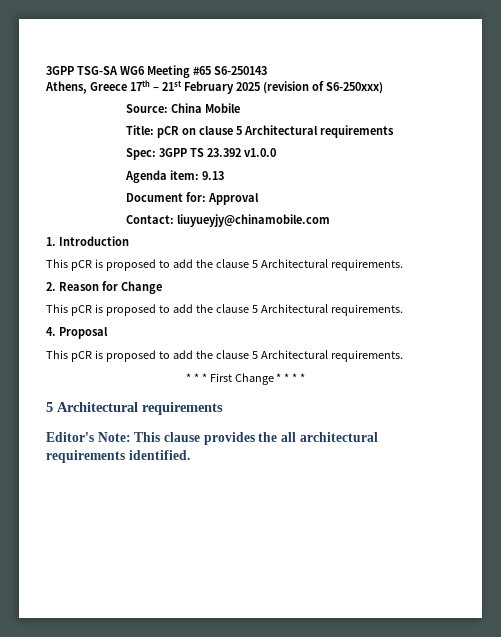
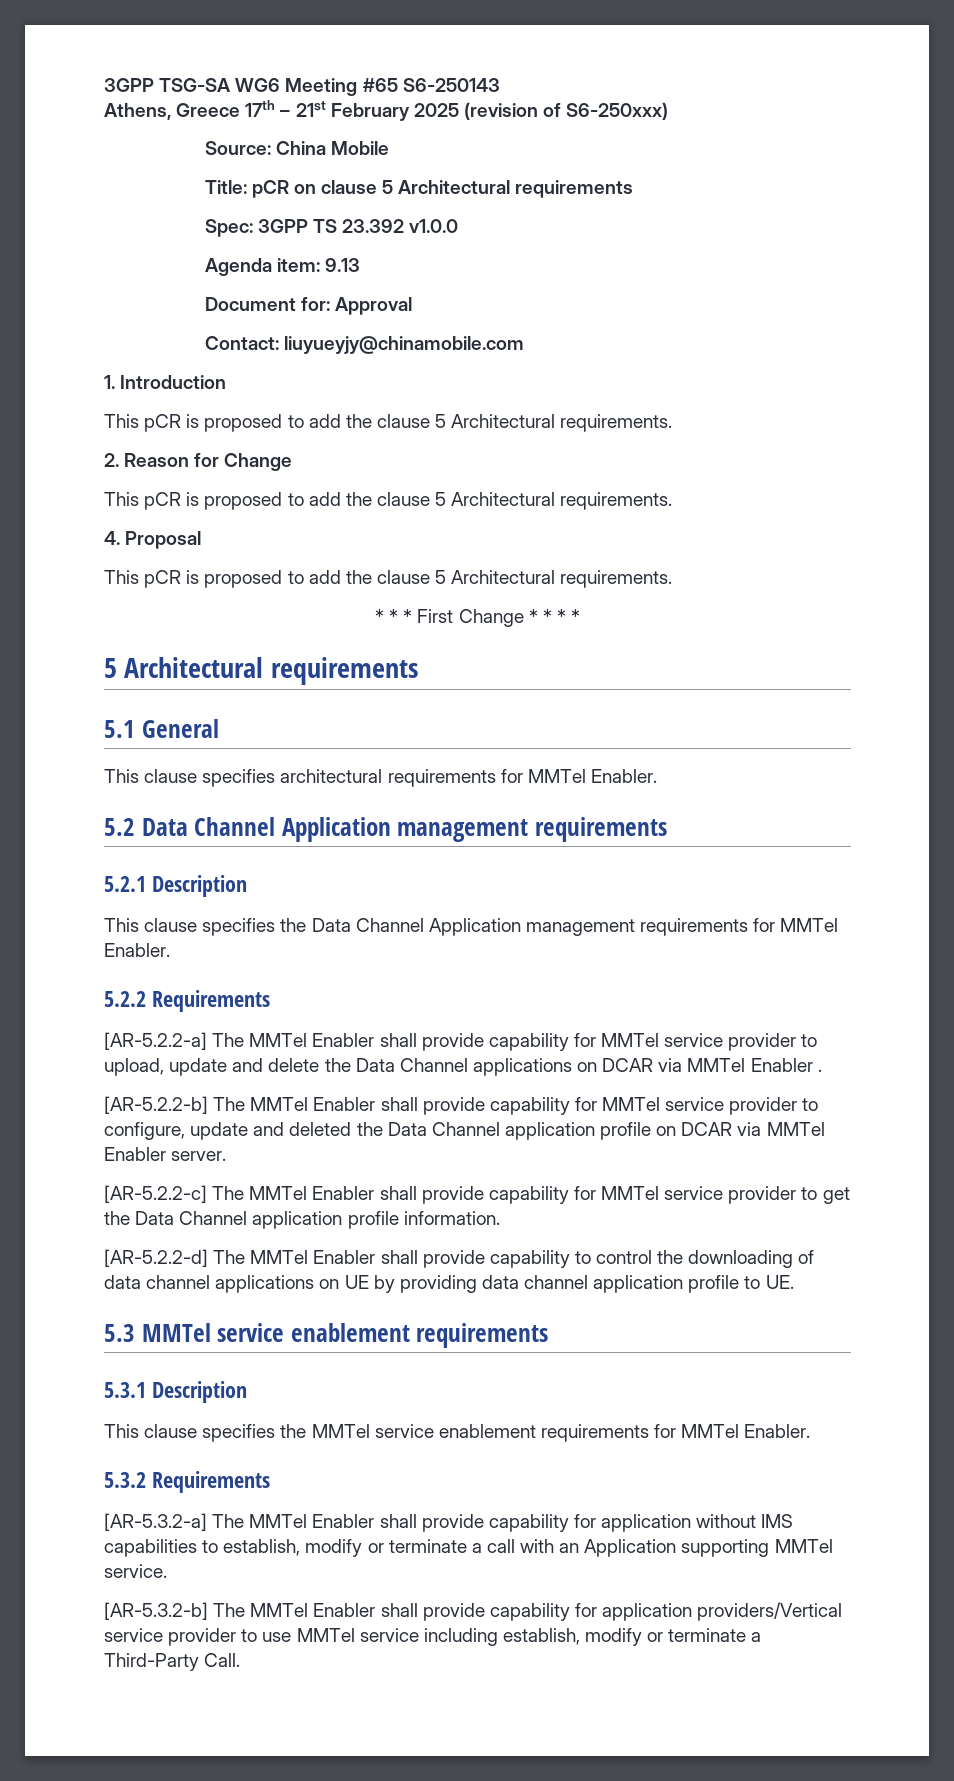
[46,432,378,445] [46,450,190,463] Editor's Note: This clause provides the all architectural requirements identified. -> [104,719,219,738] [104,769,657,787] [104,817,668,842] [104,875,247,897] [104,918,839,936] [104,943,170,957] [104,990,270,1012] [104,1032,818,1051] [104,1058,822,1076] [104,1096,819,1115] [104,1122,825,1140] [104,1147,227,1161] [104,1185,850,1204] [104,1211,500,1229] [104,1249,815,1268] [104,1275,794,1293] [104,1323,549,1348] [104,1381,247,1403] [104,1424,811,1442] [104,1471,270,1493] [104,1513,794,1532] [104,1539,833,1557] [104,1564,167,1578] [104,1602,843,1621] [104,1628,762,1646] [104,1653,241,1671] 5.1 General // This clause specifies architectural requirements for MMTel Enabler. // 5.2 Data Channel Application management requirements // 5.2.1 Description // This clause specifies the Data Channel Application management requirements for MMTel Enabler. // 5.2.2 Requirements // [AR-5.2.2-a] The MMTel Enabler shall provide capability for MMTel service provider to upload, update and delete the Data Channel applications on DCAR via MMTel Enabler . // [AR-5.2.2-b] The MMTel Enabler shall provide capability for MMTel service provider to configure, update and deleted the Data Channel application profile on DCAR via MMTel Enabler server. // [AR-5.2.2-c] The MMTel Enabler shall provide capability for MMTel service provider to get the Data Channel application profile information. // [AR-5.2.2-d] The MMTel Enabler shall provide capability to control the downloading of data channel applications on UE by providing data channel application profile to UE. // 5.3 MMTel service enablement requirements // 5.3.1 Description // This clause specifies the MMTel service enablement requirements for MMTel Enabler. // 5.3.2 Requirements // [AR-5.3.2-a] The MMTel Enabler shall provide capability for application without IMS capabilities to establish, modify or terminate a call with an Application supporting MMTel service. // [AR-5.3.2-b] The MMTel Enabler shall provide capability for application providers/Vertical service provider to use MMTel service including establish, modify or terminate a Third-Party Call.

